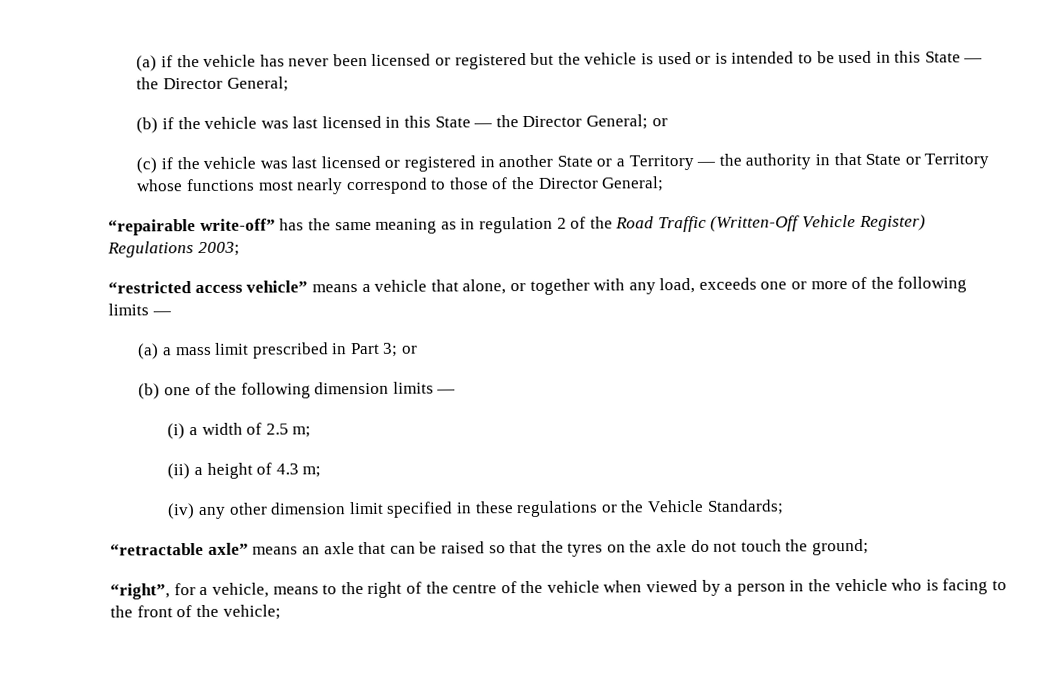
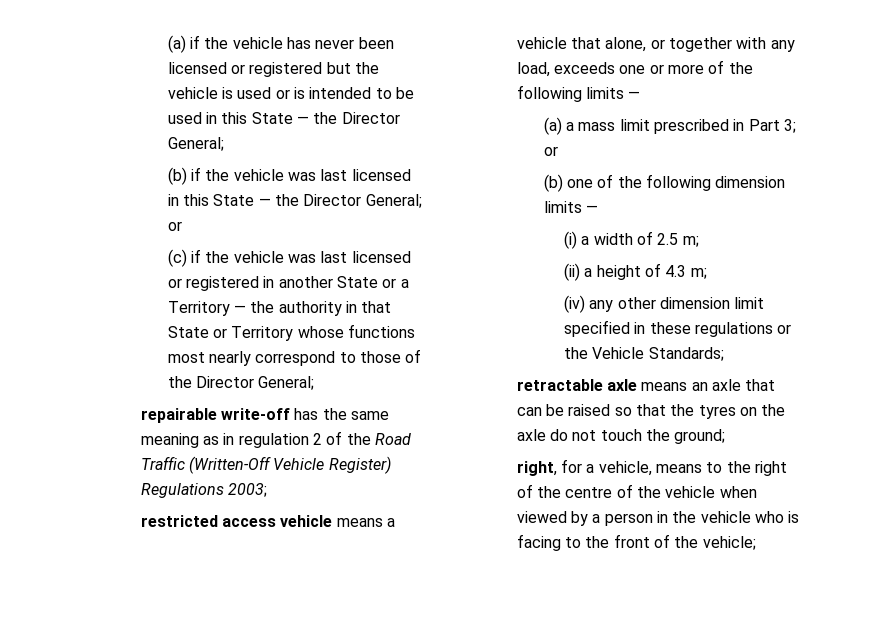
[108,218,276,236] “repairable write-off” -> [140,408,291,423] repairable write-off
[108,280,309,294] “restricted access vehicle” -> [140,515,333,527] restricted access vehicle
[110,542,249,556] “retractable axle” -> [516,379,638,391] retractable axle
[110,583,171,600] “right”, -> [516,461,557,476] right,

